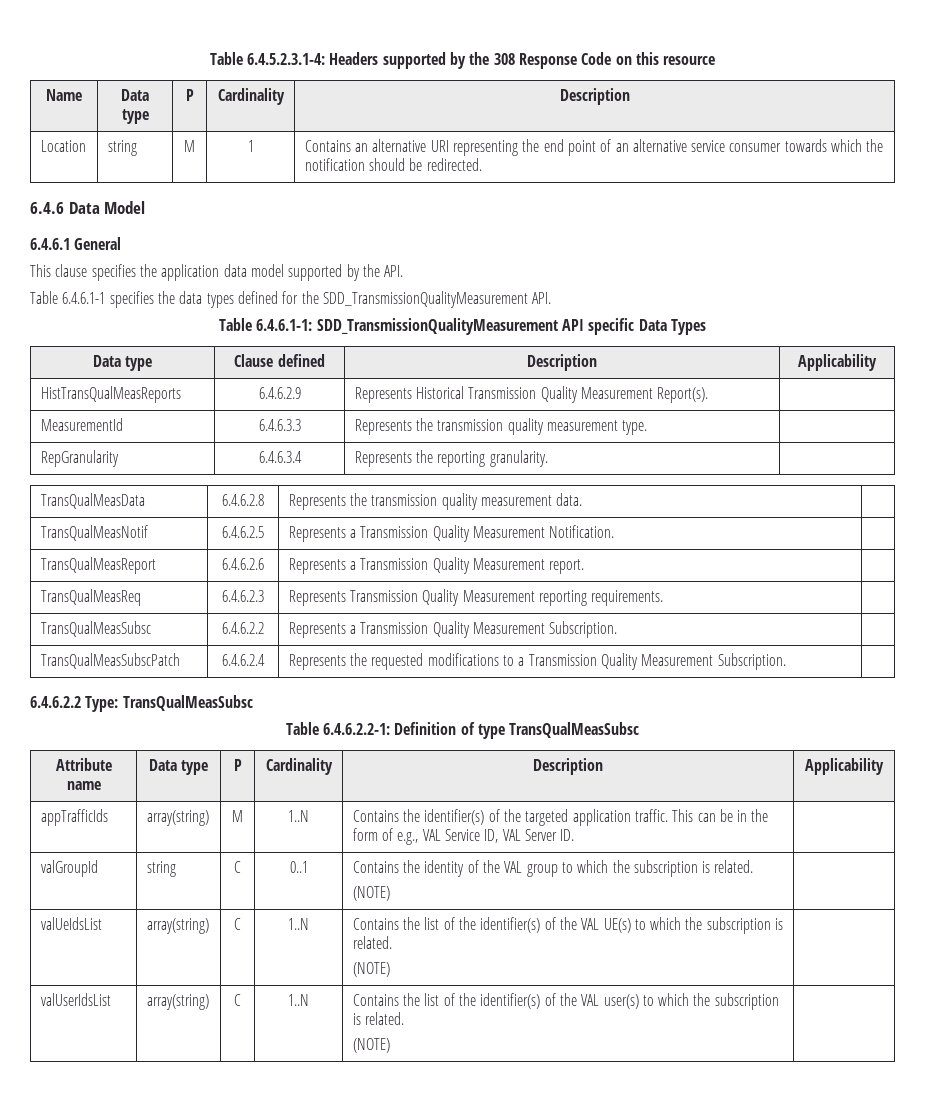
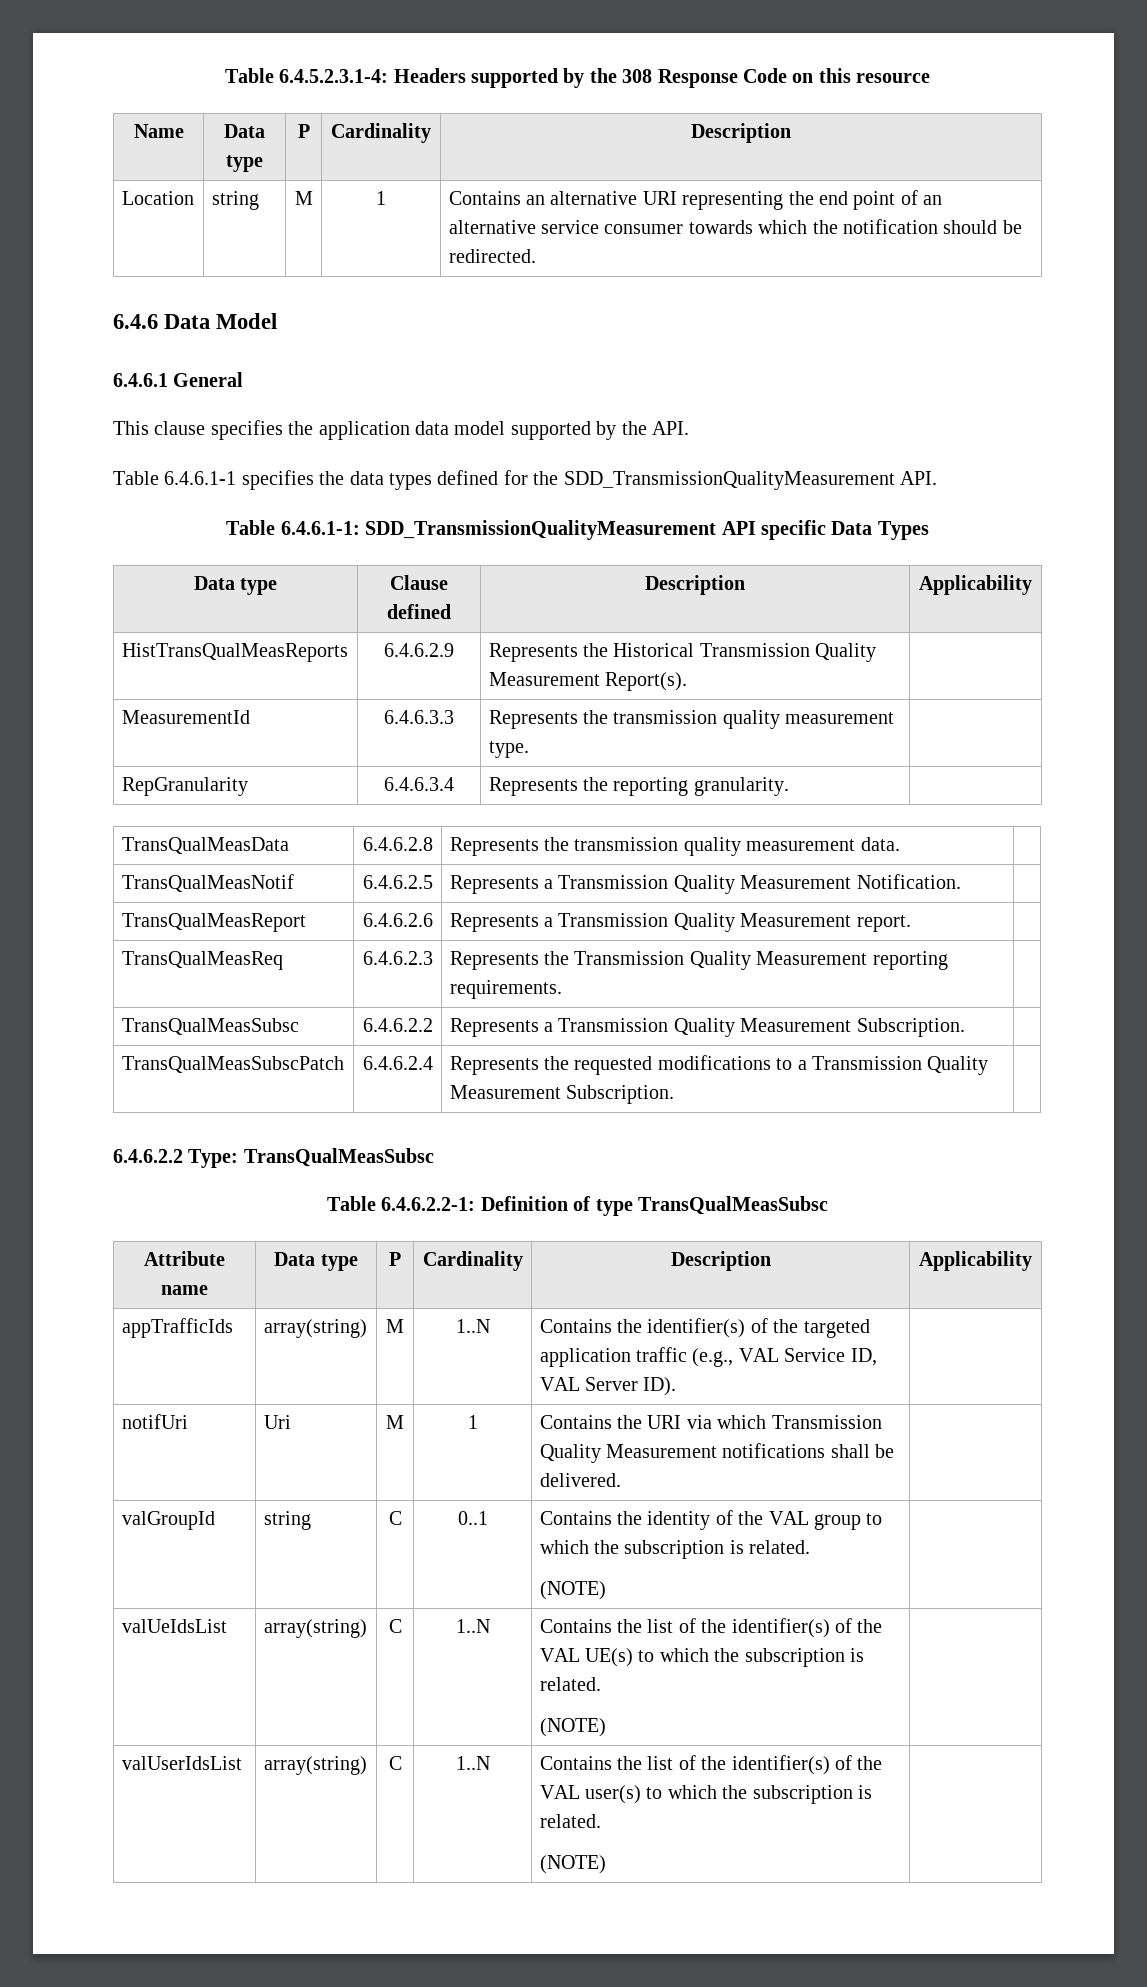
(412, 395) none -> [583,643,609,657] the
(346, 598) none -> [544,951,570,965] the
[634,809,769,822] [352,828,419,845] traffic. This can be in the form of e.g., -> [636,1347,734,1367] traffic (e.g.,
[560,829,575,841] ID. -> [643,1377,677,1396] [121,1414,188,1429] [263,1415,291,1429] [386,1415,404,1429] [467,1415,478,1429] [539,1415,882,1429] [539,1443,895,1463] [539,1473,621,1487] ID). | // notifUri | Uri | M | 1 | Contains the URI via which Transmission Quality Measurement notifications shall be delivered.

